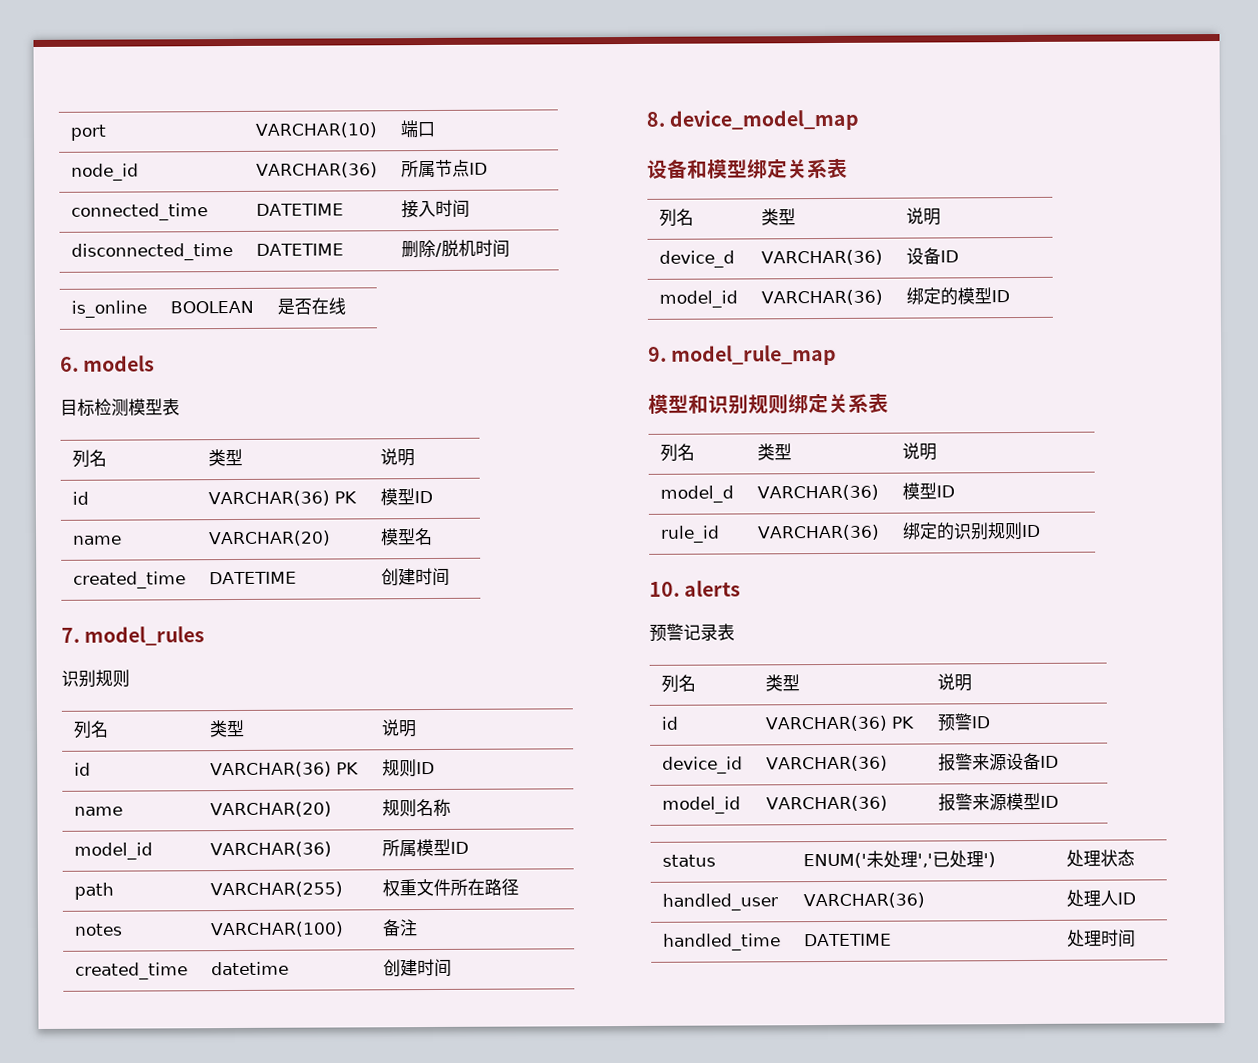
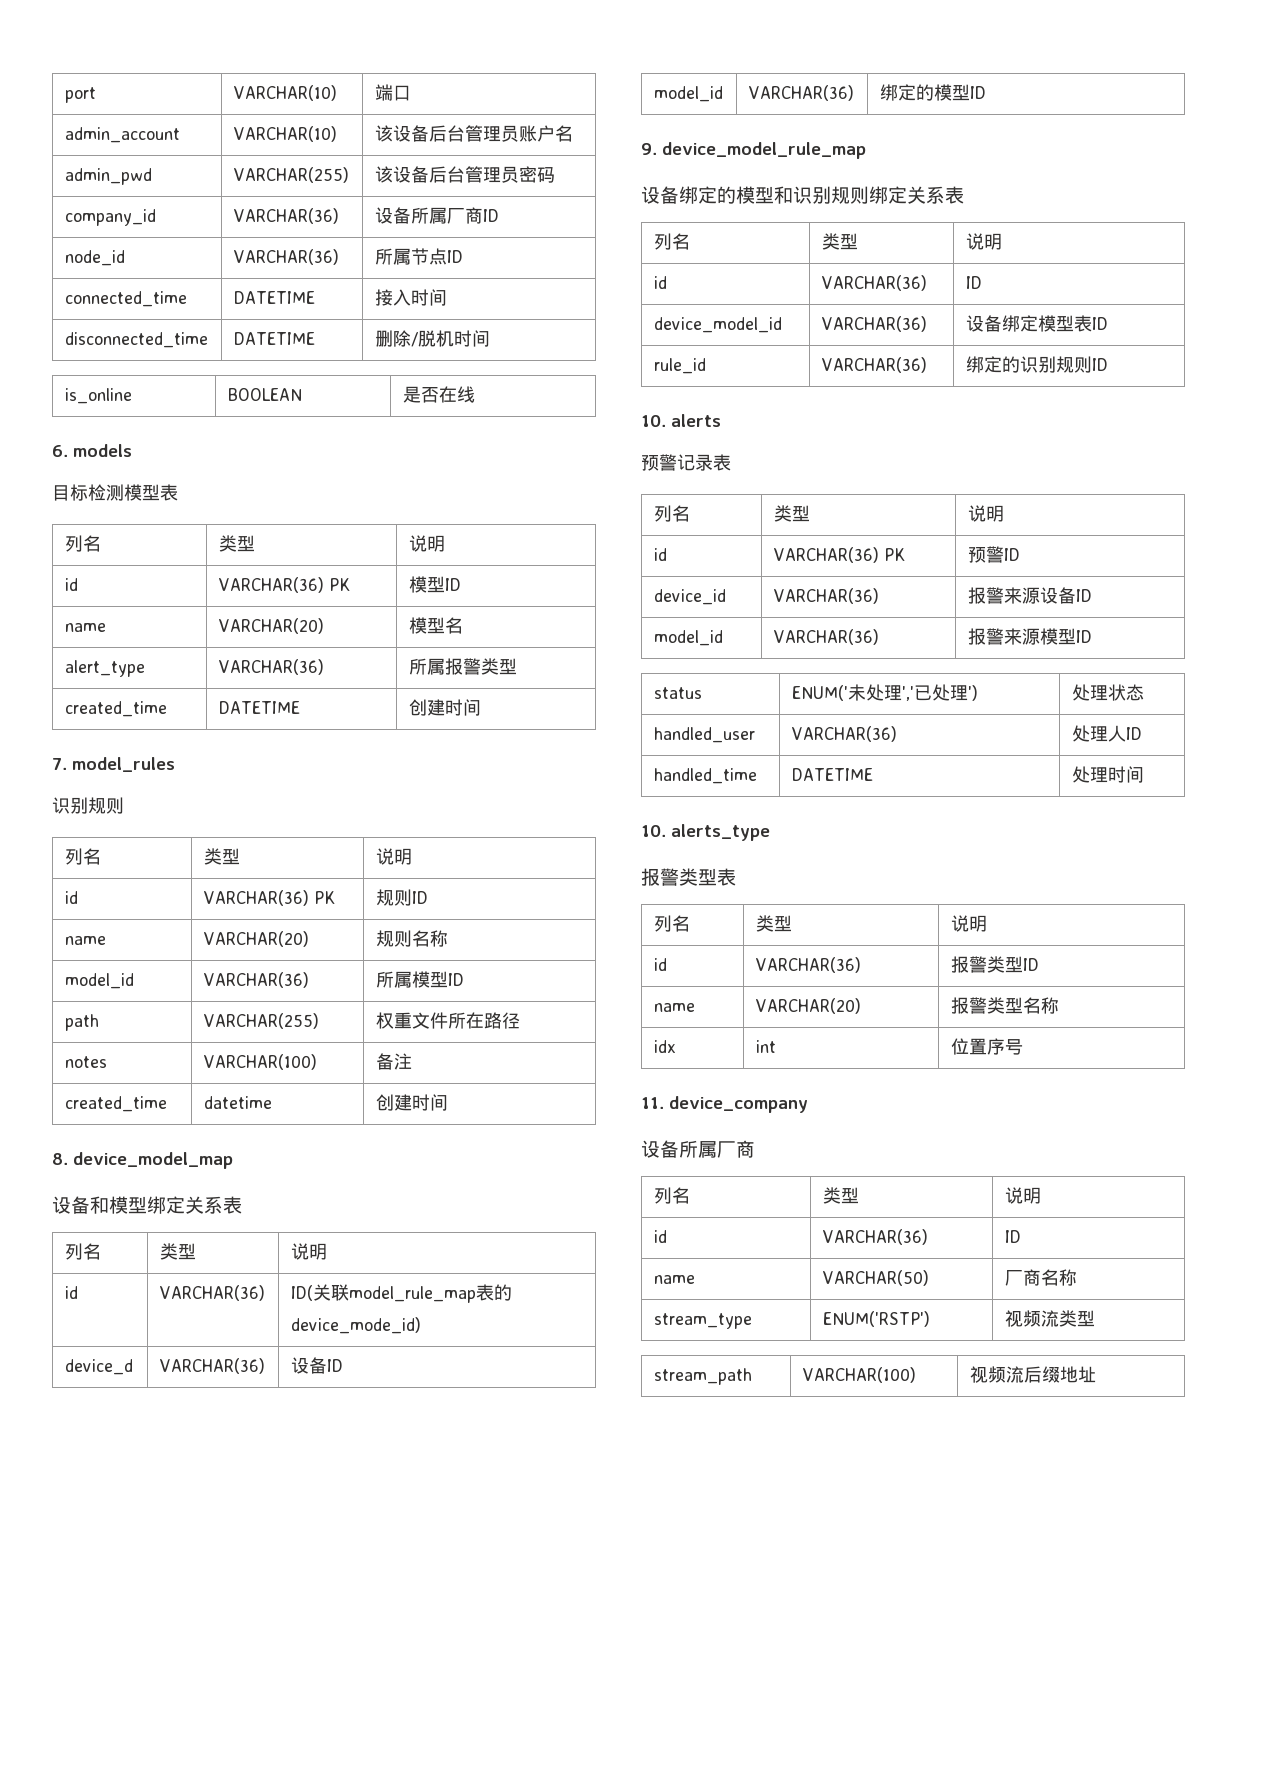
(436, 129) none -> [64,127,180,143] [233,126,337,142] [374,125,573,142] [64,168,152,185] [233,167,349,183] [374,166,555,183] [64,209,156,226] [233,208,339,224] [374,207,499,224] // admin_account | VARCHAR(10) | 该设备后台管理员账户名 // admin_pwd | VARCHAR(255) | 该设备后台管理员密码 // company_id | VARCHAR(36) | 设备所属厂商ID
(433, 536) none -> [64,660,145,677] [218,659,324,675] [408,658,517,675] // alert_type | VARCHAR(36) | 所属报警类型
(941, 217) none -> [64,1286,78,1299] [159,1285,265,1301] [290,1284,512,1303] [290,1317,421,1334] // id | VARCHAR(36) | ID(关联model_rule_map表的device_mode_id)
[671,344,838,366] model_rule_map // -> [662,142,866,159] [641,186,736,204] device_model_rule_map // 设备绑定的
[659,485,734,503] [756,484,879,501] [901,482,937,500] model_d | VARCHAR(36) | 模型 -> [653,276,667,289] [821,275,927,291] [965,276,982,289] [653,317,782,333] [821,316,927,332] [965,315,1092,332] id | VARCHAR(36) | ID // device_model_id | VARCHAR(36) | 设备绑定模型表
(1136, 938) none -> [641,824,770,841] [641,868,736,886] [653,915,690,932] [755,915,792,932] [950,915,987,932] [653,958,667,971] [755,957,861,973] [950,956,1039,973] [653,1003,695,1012] [755,998,861,1014] [950,997,1059,1014] [653,1040,676,1053] [755,1040,776,1053] [950,1038,1023,1055] [641,1096,808,1113] [641,1140,755,1158] [653,1187,690,1204] [822,1187,859,1204] [1004,1187,1041,1204] [653,1230,667,1243] [822,1229,928,1245] [1004,1230,1021,1243] [653,1275,695,1284] [822,1270,929,1286] [1004,1269,1077,1286] [653,1313,752,1329] [822,1311,930,1327] [1004,1310,1095,1327] [653,1368,752,1385] [802,1367,916,1383] [969,1366,1096,1383] // 10. alerts_type // 报警类型表 // 列名 | 类型 | 说明 // id | VARCHAR(36) | 报警类型ID // name | VARCHAR(20) | 报警类型名称 // idx | int | 位置序号 // 11. device_company // 设备所属厂商 // 列名 | 类型 | 说明 // id | VARCHAR(36) | ID // name | VARCHAR(50) | 厂商名称 // stream_type | ENUM('RSTP') | 视频流类型 // stream_path | VARCHAR(100) | 视频流后缀地址

